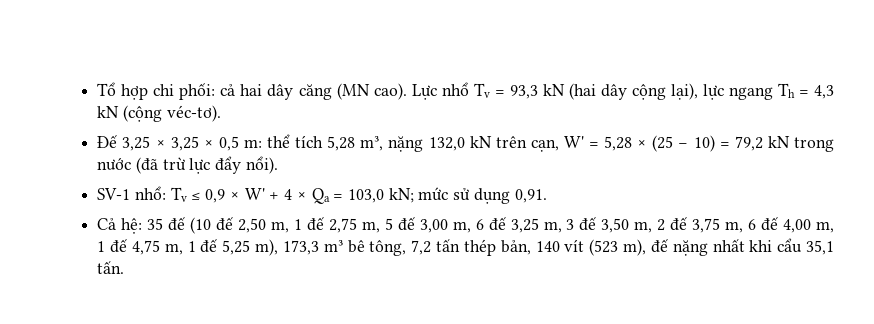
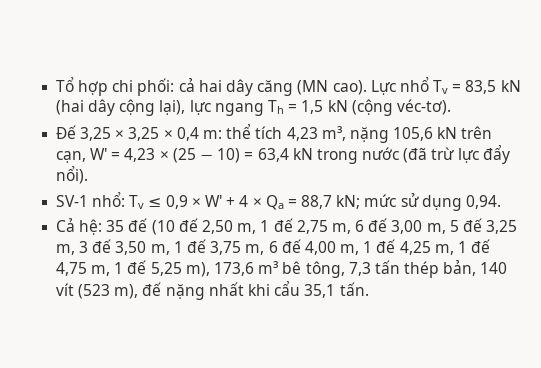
[509,85,538,99] 93,3 -> [465,80,497,94] 83,5
[814,85,834,99] 4,3 -> [301,100,324,114] 1,5
[218,136,239,151] 0,5 -> [176,127,199,141] 0,4
[327,136,356,151] 5,28 -> [286,127,318,141] 4,23
[428,137,465,151] 132,0 -> [393,127,434,141] 105,6
[604,136,633,151] 5,28 -> [124,148,156,162] 4,23
[734,136,763,151] 79,2 -> [257,148,289,162] 63,4
[348,189,385,203] 103,0 -> [301,195,333,209] 88,7
[514,189,547,203] 0,91. -> [466,195,502,209] 0,94.
[384,218,393,230] 5 -> [355,220,365,232] 6
[475,219,484,230] 6 -> [449,220,459,232] 5
[657,219,666,231] 2 -> [173,241,183,253] 1
(128, 246) none -> [399,239,491,255] 4,25 m, 1 đế
[282,240,319,255] 173,3 -> [213,262,254,276] 173,6
[411,240,432,255] 7,2 -> [348,262,371,276] 7,3

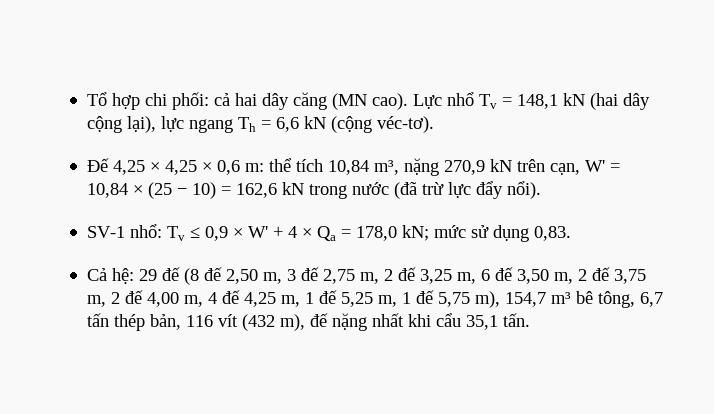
[465,80,497,94] 83,5 -> [516,94,558,109] 148,1
[301,100,324,114] 1,5 -> [275,117,299,132] 6,6
[80,127,199,141] 3,25 × 3,25 × 0,4 -> [112,160,240,175] 4,25 × 4,25 × 0,6
[286,127,318,141] 4,23 -> [327,160,369,175] 10,84
[393,127,434,141] 105,6 -> [443,160,485,175] 270,9
[124,148,156,162] 4,23 -> [86,183,128,198] 10,84
[257,148,289,162] 63,4 -> [235,183,277,198] 162,6
[301,195,333,209] 88,7 -> [355,226,397,241] 178,0
[466,195,502,209] 0,94. -> [533,226,571,241] 0,83.
[106,218,175,235] 35 đế (10 -> [138,267,199,285] 29 đế (8
[260,220,270,232] 1 -> [286,269,296,281] 3
[355,218,459,234] 6 đế 3,00 m, 5 -> [383,269,393,281] 2
[79,241,89,253] 3 -> [480,269,490,281] 6
[173,241,183,253] 1 -> [577,269,587,281] 2
[268,241,278,253] 6 -> [110,292,120,304] 2
[363,241,373,253] 1 -> [207,292,217,304] 4
[55,260,254,277] 4,75 m, 1 đế 5,25 m), 173,6 -> [340,290,546,308] 5,25 m, 1 đế 5,75 m), 154,7
[348,262,371,276] 7,3 -> [639,292,663,307] 6,7
[480,262,508,274] [55,283,111,299] 140 vít (523 -> [185,314,275,331] 116 vít (432

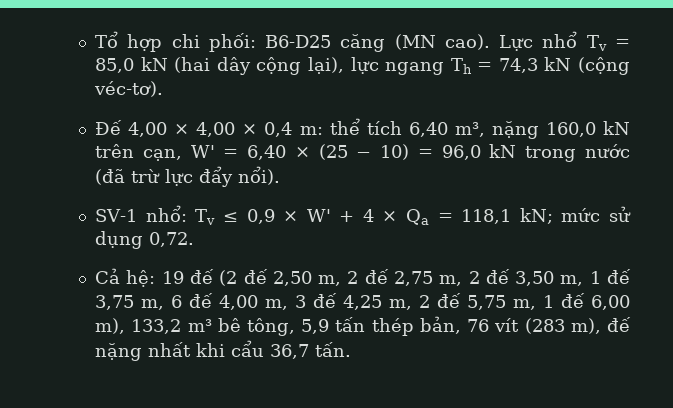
[213,93,289,110] cả hai dây -> [265,35,332,48] B6-D25
[516,94,558,109] 148,1 -> [95,58,135,73] 85,0
[275,117,299,132] 6,6 -> [498,58,538,73] 74,3
[112,160,240,175] 4,25 × 4,25 × 0,6 -> [128,122,293,137] 4,00 × 4,00 × 0,4
[327,160,369,175] 10,84 -> [408,122,448,137] 6,40
[443,160,485,175] 270,9 -> [545,122,596,137] 160,0
[86,183,128,198] 10,84 -> [247,145,287,160] 6,40
[235,183,277,198] 162,6 -> [441,145,481,160] 96,0
[355,226,397,241] 178,0 -> [461,209,512,224] 118,1
[533,226,571,241] 0,83. -> [149,232,195,247] 0,72.
[138,267,199,285] 29 đế (8 -> [161,269,238,286] 19 đế (2
[286,269,296,281] 3 -> [347,271,359,284] 2
[419,267,646,284] [86,290,546,308] 3,25 m, 6 đế 3,50 m, 2 đế 3,75 m, 2 đế 4,00 m, 4 đế 4,25 m, 1 đế 5,25 m, 1 đế 5,75 m), 154,7 -> [515,269,631,286] [95,293,631,310] [95,318,182,334] 3,50 m, 1 đế 3,75 m, 6 đế 4,00 m, 3 đế 4,25 m, 2 đế 5,75 m, 1 đế 6,00 m), 133,2
[639,292,663,307] 6,7 -> [301,319,330,334] 5,9
[185,314,275,331] 116 vít (432 -> [467,318,565,334] 76 vít (283
[465,315,498,330] 35,1 -> [270,344,310,359] 36,7

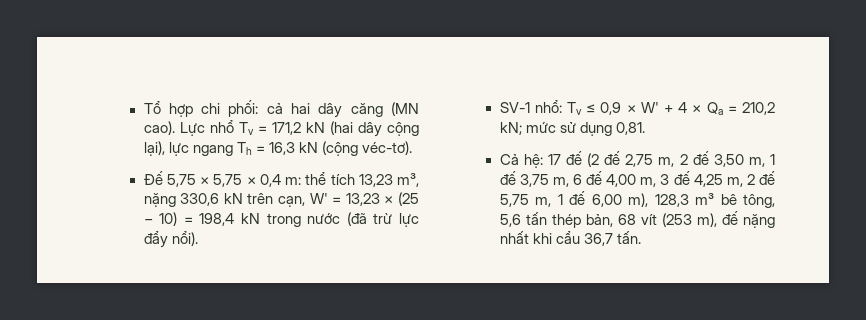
[265,35,332,48] B6-D25 -> [266,103,343,118] cả hai dây
[95,58,135,73] 85,0 -> [271,122,301,135] 171,2
[498,58,538,73] 74,3 -> [268,142,295,155] 16,3
[128,122,236,137] 4,00 × 4,00 -> [166,174,243,187] 5,75 × 5,75
[408,122,448,137] 6,40 -> [358,174,393,187] 13,23
[545,122,596,137] 160,0 -> [180,193,220,206] 330,6
[247,145,287,160] 6,40 -> [345,193,380,206] 13,23
[441,145,481,160] 96,0 -> [199,213,235,226] 198,4
[461,209,512,224] 118,1 -> [741,102,775,115] 210,2
[149,232,195,247] 0,72. -> [615,122,645,135] 0,81.
[161,271,184,284] 19 -> [547,154,561,165] 17
[272,269,389,286] 2,50 m, 2 đế -> (621, 158) none
[131,319,182,334] 133,2 -> [654,194,689,207] 128,3
[301,319,330,334] 5,9 -> [499,214,521,227] 5,6
[467,318,565,334] 76 vít (283 -> [617,213,692,227] 68 vít (253

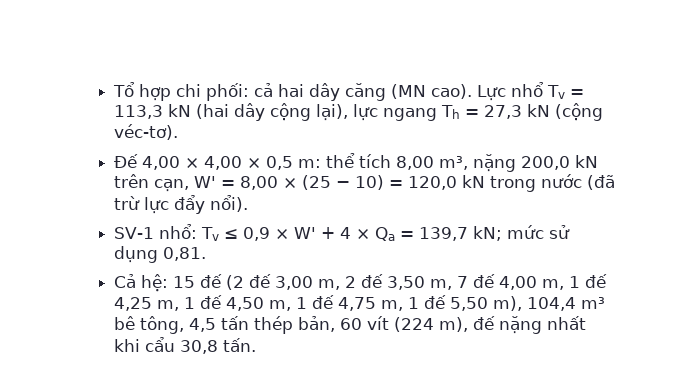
[271,122,301,135] 171,2 -> [113,105,163,119] 113,3
[268,142,295,155] 16,3 -> [483,105,522,119] 27,3
[166,174,281,187] 5,75 × 5,75 × 0,4 -> [141,156,293,170] 4,00 × 4,00 × 0,5
[358,174,393,187] 13,23 -> [395,156,434,170] 8,00
[180,193,220,206] 330,6 -> [520,156,570,170] 200,0
[345,193,380,206] 13,23 -> [239,176,278,190] 8,00
[199,213,235,226] 198,4 -> [407,176,457,190] 120,0
[741,102,775,115] 210,2 -> [418,227,468,241] 139,7
[547,154,561,165] 17 -> [172,276,195,288] 15
[625,154,654,167] 2,75 -> [274,276,313,290] 3,00
[770,154,775,165] [499,171,582,187] 1 đế 3,75 m, 6 -> [456,276,468,288] 7
[660,174,670,185] 3 -> [568,276,580,288] 1
[746,171,775,185] [499,191,689,207] 2 đế 5,75 m, 1 đế 6,00 m), 128,3 -> [183,295,576,311] 1 đế 4,50 m, 1 đế 4,75 m, 1 đế 5,50 m), 104,4
[499,214,521,227] 5,6 -> [188,318,216,332] 4,5
[617,213,692,227] 68 vít (253 -> [339,316,434,332] 60 vít (224
[583,233,613,246] 36,7 -> [179,340,218,354] 30,8

